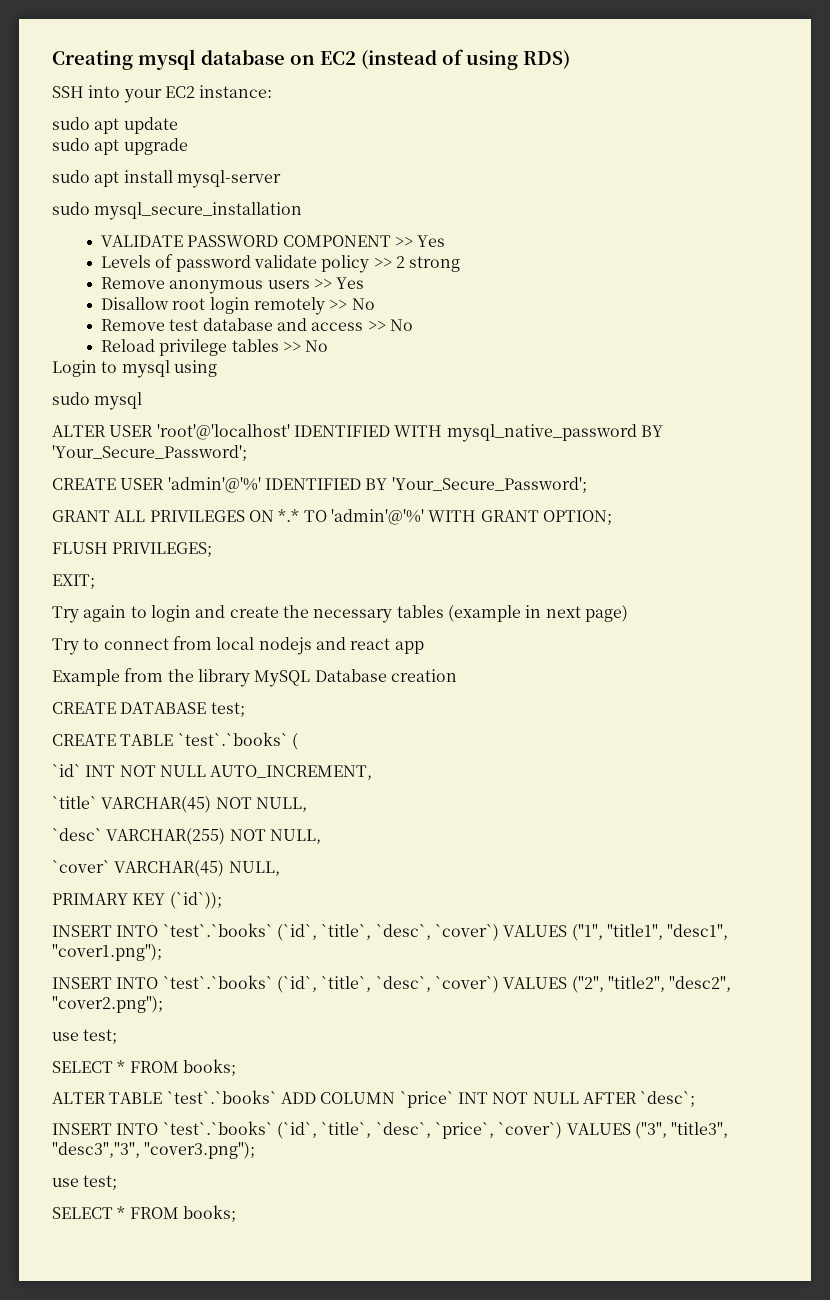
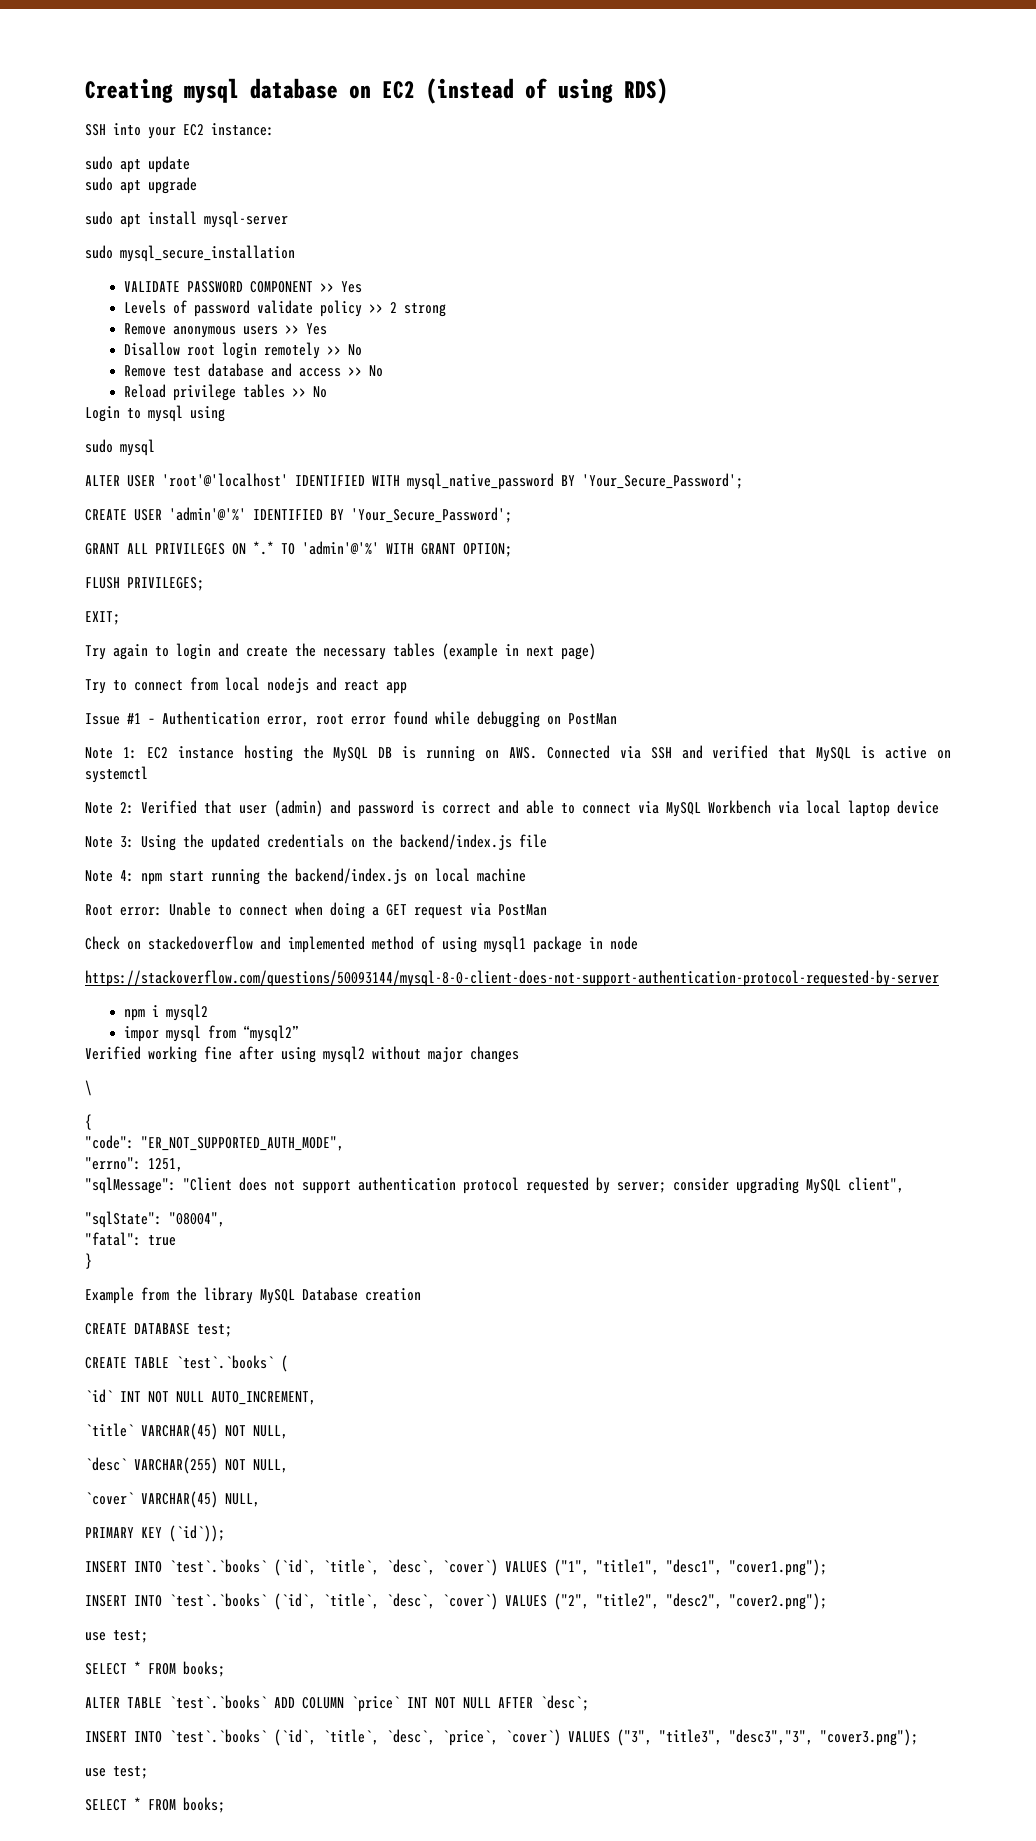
(424, 647) none -> [85,711,617,728] [85,745,952,762] [85,766,148,783] [85,800,939,817] [85,834,547,851] [85,868,526,885] [85,902,547,919] [85,936,638,953] [85,970,939,987] [124,1004,209,1021] [124,1025,300,1042] [85,1046,519,1063] [85,1080,92,1096] [85,1114,92,1130] [85,1135,344,1151] [85,1157,183,1172] [85,1177,904,1194] [85,1211,225,1228] [85,1232,176,1246] [85,1253,92,1269] // Issue #1 – Authentication error, root error found while debugging on PostMan // Note 1: EC2 instance hosting the MySQL DB is running on AWS. Connected via SSH and verified that MySQL is active on systemctl // Note 2: Verified that user (admin) and password is correct and able to connect via MySQL Workbench via local laptop device // Note 3: Using the updated credentials on the backend/index.js file // Note 4: npm start running the backend/index.js on local machine // Root error: Unable to connect when doing a GET request via PostMan // Check on stackedoverflow and implemented method of using mysql1 package in node // https://stackoverflow.com/questions/50093144/mysql-8-0-client-does-not-support-authentication-protocol-requested-by-server // npm i mysql2 // impor mysql from “mysql2” // Verified working fine after using mysql2 without major changes // \ // { // "code": "ER_NOT_SUPPORTED_AUTH_MODE", // "errno": 1251, // "sqlMessage": "Client does not support authentication protocol requested by server; consider upgrading MySQL client", // "sqlState": "08004", // "fatal": true // }

